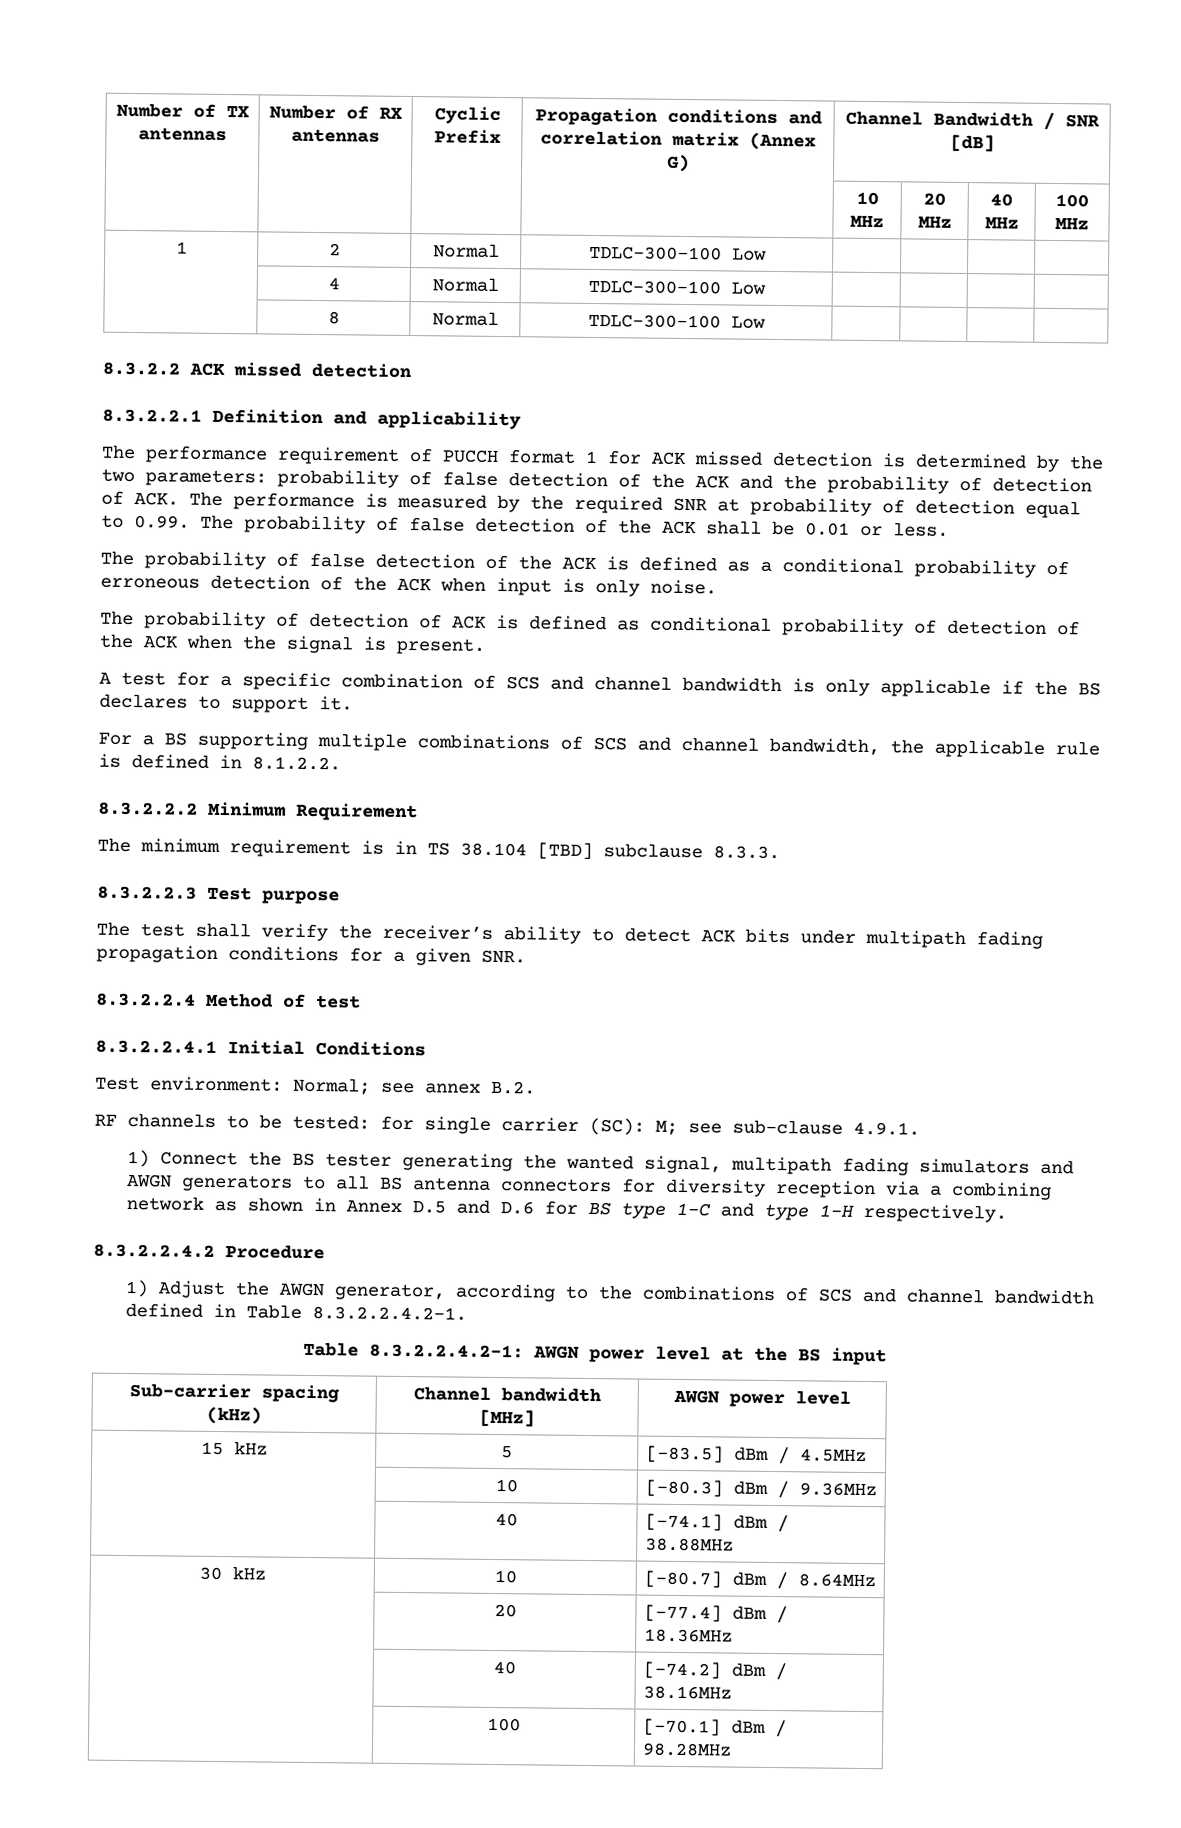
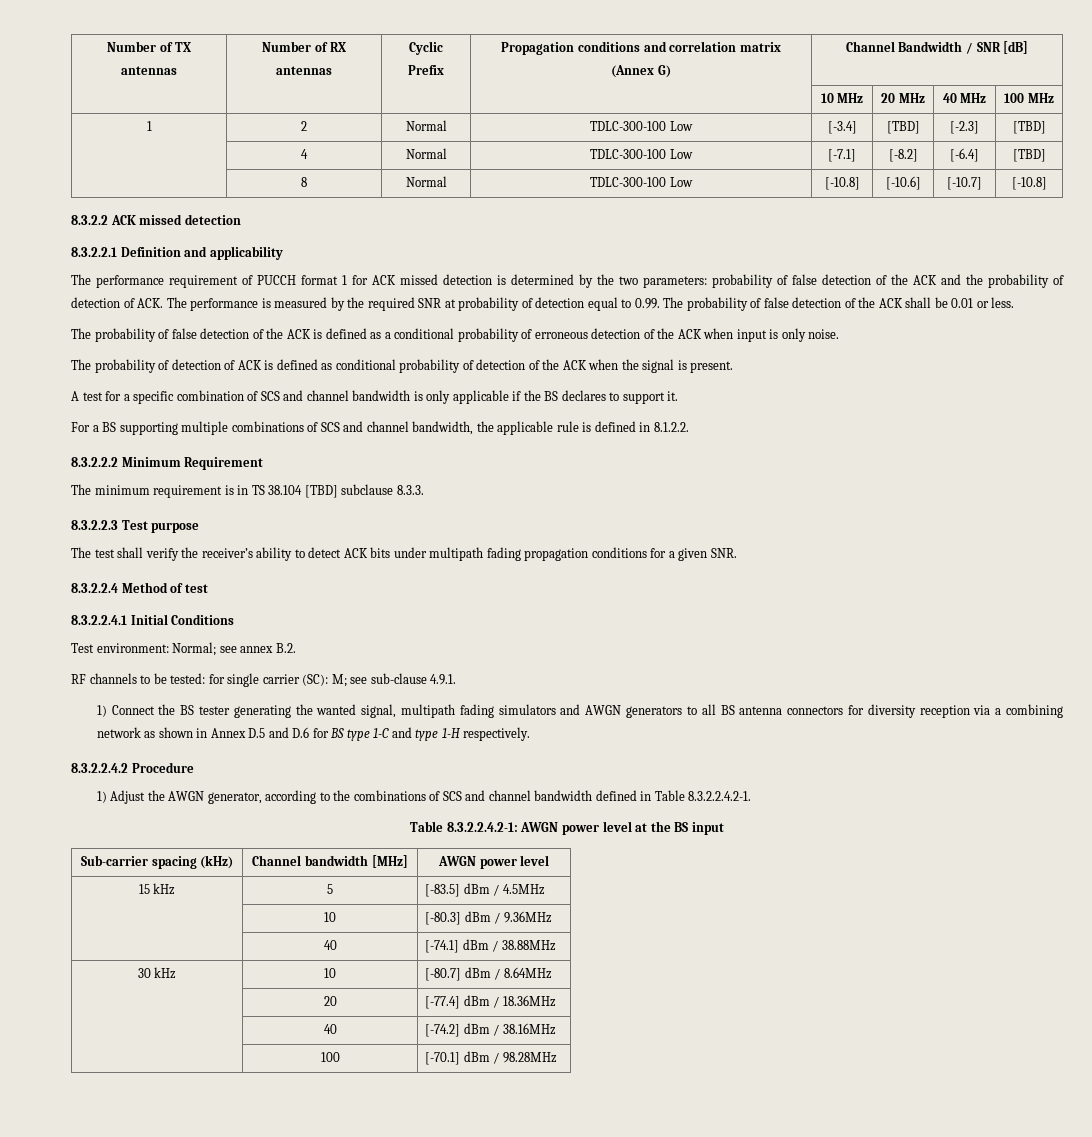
(767, 254) | | | -> [827,121,857,134] [886,121,920,134] [950,121,979,134] [1012,121,1046,134] [-3.4] | [TBD] | [-2.3] | [TBD]
(766, 288) | | | -> [828,149,856,162] [888,149,918,162] [950,148,979,162] [1012,149,1046,162] [-7.1] | [-8.2] | [-6.4] | [TBD]
(766, 322) | | | -> [824,177,860,190] [885,176,921,190] [947,177,982,190] [1011,177,1047,190] [-10.8] | [-10.6] | [-10.7] | [-10.8]

